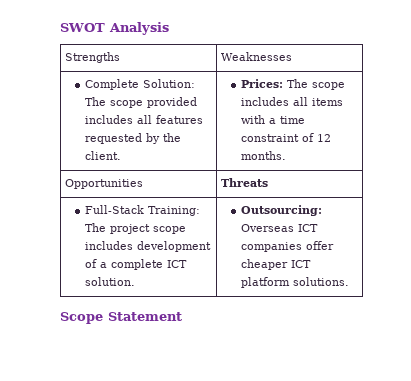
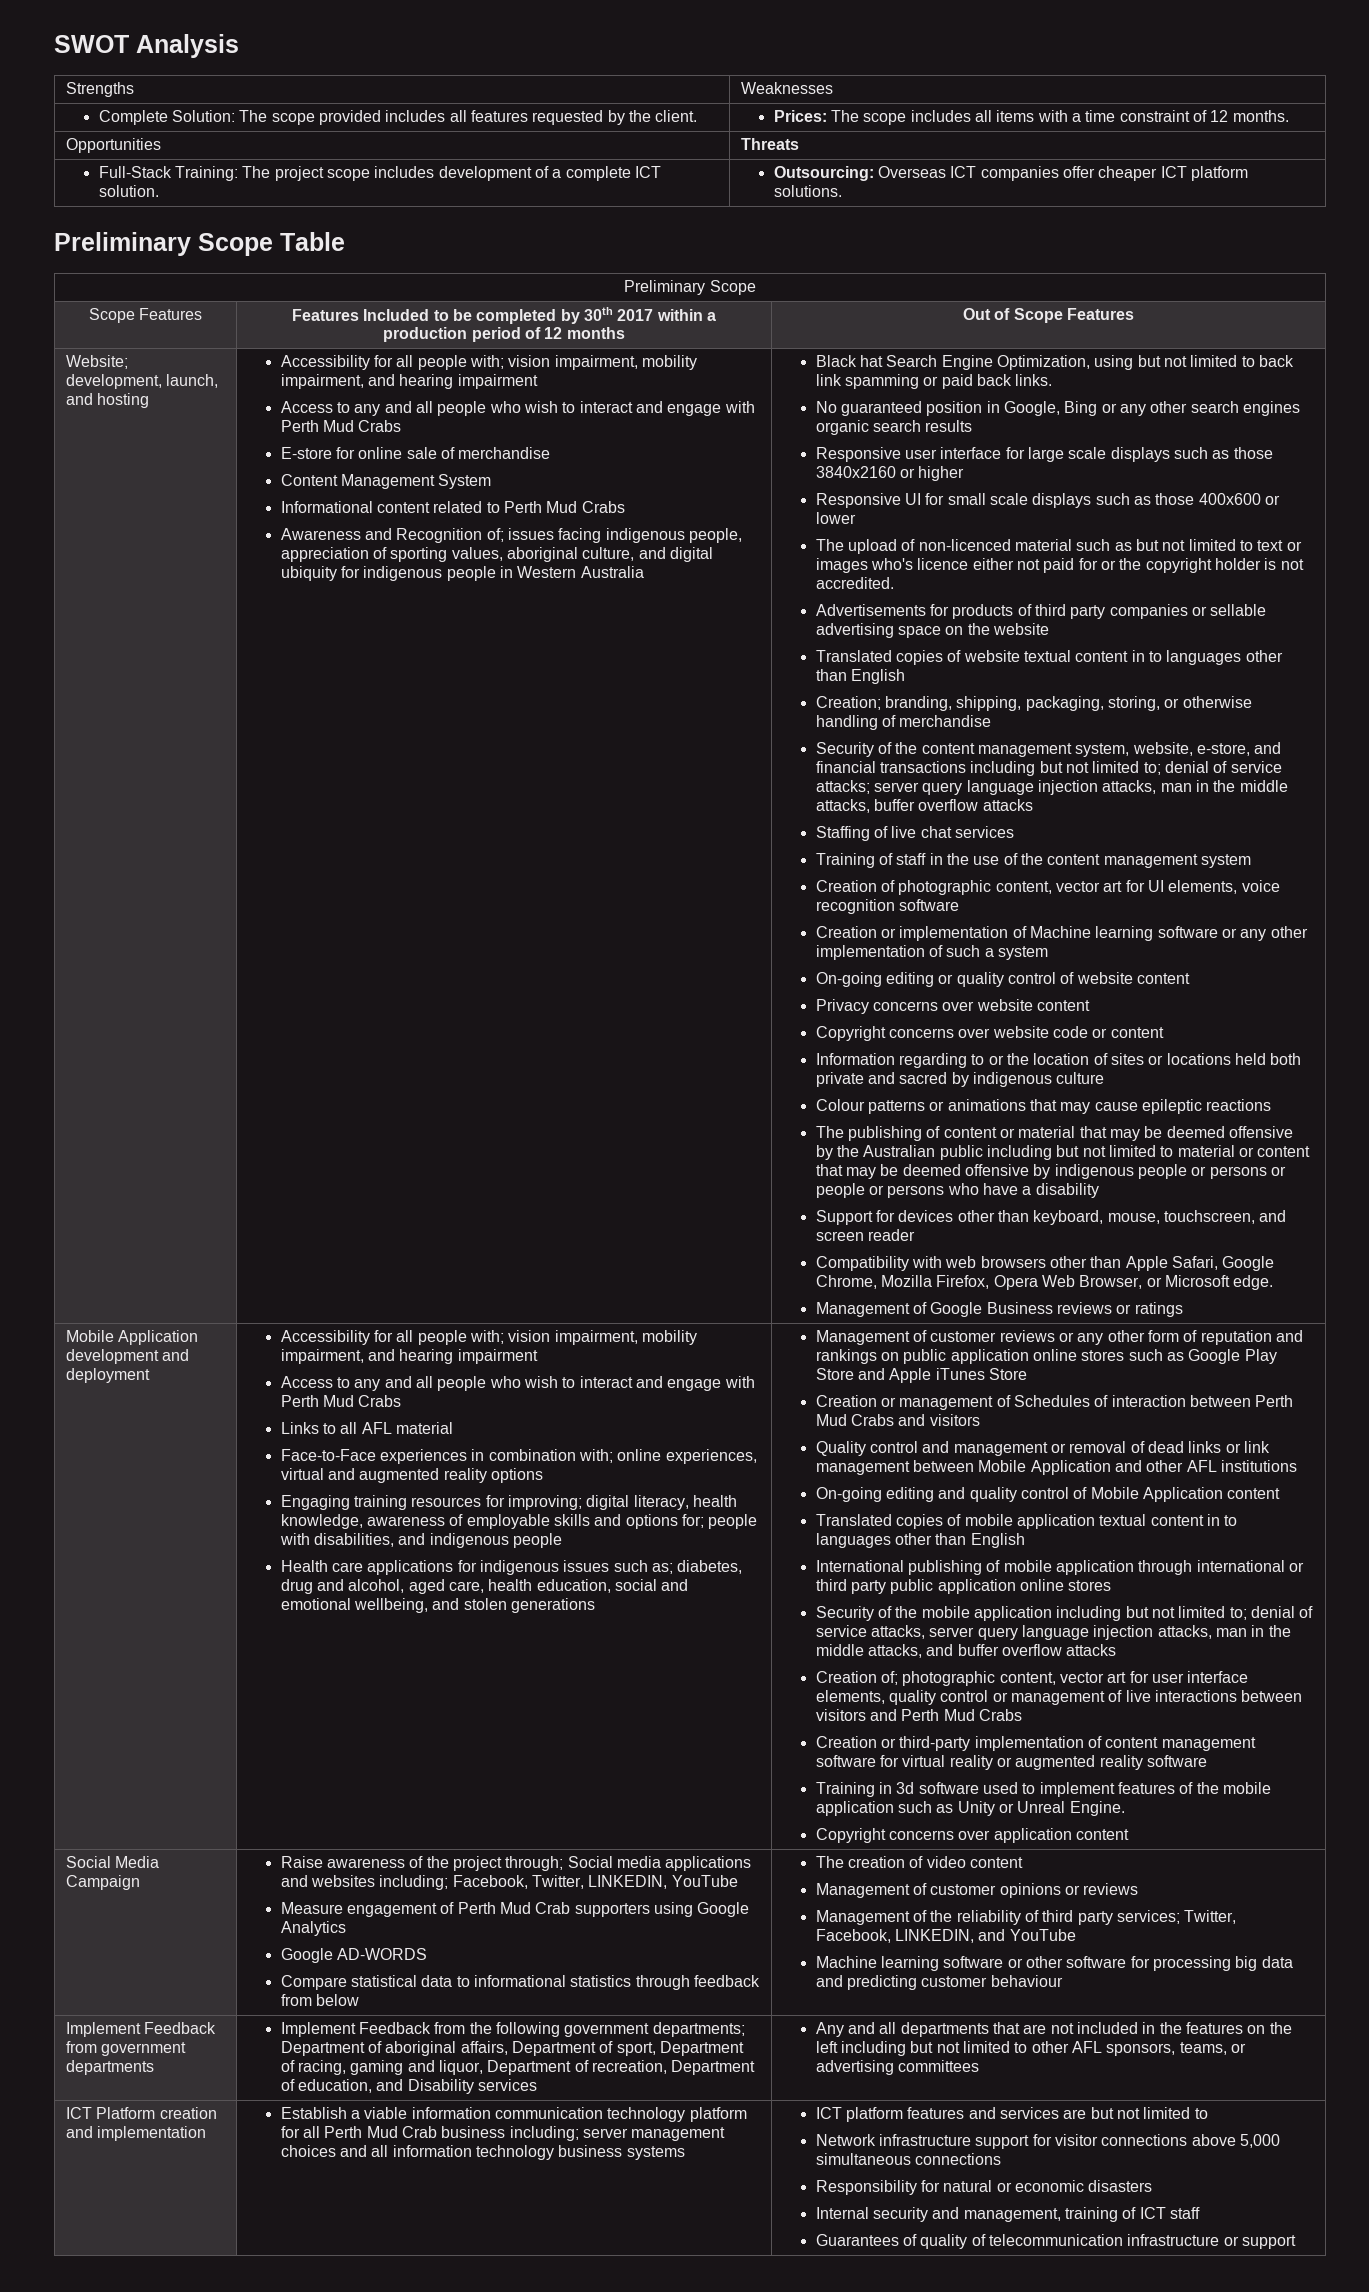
[60,312,182,324] Scope Statement -> [54,232,345,256] [624,280,756,295] [88,308,203,323] [292,307,716,324] [383,327,625,342] [963,308,1134,323] [66,355,129,369] [66,374,219,389] [66,393,150,408] [280,355,698,370] [280,374,538,389] [280,401,755,416] [280,420,402,432] [280,447,551,459] [280,474,492,489] [280,501,625,513] [280,528,743,543] [280,547,714,562] [280,566,644,581] [815,355,1294,370] [815,374,1053,389] [815,401,1300,416] [815,420,973,435] [815,447,1273,462] [815,466,965,481] [815,493,1280,508] [815,512,856,524] [815,539,1302,554] [815,558,1304,573] [815,577,894,589] [815,604,1267,619] [815,623,1050,638] [815,650,1283,665] [815,669,906,684] [815,696,1252,711] [815,715,992,730] [815,742,1282,757] [815,761,1282,776] [815,780,1288,795] [815,799,1033,813] [815,826,1015,841] [815,853,1251,868] [815,880,1280,895] [815,899,960,914] [815,926,1308,941] [815,945,1049,960] [815,972,1191,987] [815,999,1091,1014] [815,1026,1164,1041] [815,1053,1302,1068] [815,1072,1105,1087] [815,1099,1272,1114] [815,1126,1293,1141] [815,1145,1311,1160] [815,1164,1286,1179] [815,1183,1099,1198] [815,1210,1287,1225] [815,1229,916,1241] [815,1256,1275,1271] [815,1275,1274,1290] [815,1302,1183,1317] [66,1330,199,1345] [66,1349,190,1364] [66,1368,151,1383] [280,1330,698,1345] [280,1349,538,1364] [280,1376,755,1391] [280,1395,402,1407] [280,1422,454,1434] [280,1449,757,1464] [280,1468,544,1483] [280,1495,738,1510] [280,1514,758,1529] [279,1533,563,1548] [280,1560,743,1575] [280,1579,689,1594] [280,1598,596,1613] [815,1330,1303,1345] [815,1349,1277,1364] [815,1368,1028,1383] [815,1395,1294,1410] [815,1414,980,1426] [815,1441,1270,1456] [815,1460,1298,1475] [815,1487,1281,1502] [815,1514,1238,1529] [815,1533,1025,1548] [815,1560,1305,1575] [815,1579,1112,1594] [815,1606,1314,1621] [815,1625,1291,1640] [815,1644,1117,1658] [815,1671,1249,1686] [815,1690,1303,1705] [815,1709,1023,1721] [815,1736,1256,1751] [815,1755,1208,1770] [815,1782,1271,1797] [815,1801,1125,1816] [815,1828,1130,1843] [66,1856,160,1868] [66,1875,141,1890] [280,1856,752,1871] [280,1875,738,1890] [280,1902,750,1917] [280,1921,346,1936] [280,1948,428,1963] [280,1975,761,1990] [280,1994,360,2006] [815,1856,1024,1868] [815,1883,1139,1898] [815,1910,1237,1925] [815,1929,1076,1943] [815,1956,1293,1971] [815,1975,1063,1990] [66,2022,217,2037] [66,2041,187,2056] [66,2060,155,2075] [280,2022,745,2037] [280,2041,745,2056] [280,2060,756,2075] [280,2079,538,2094] [815,2022,1292,2037] [815,2041,1246,2056] [815,2060,980,2075] [66,2107,217,2119] [66,2126,207,2141] [280,2107,747,2122] [280,2126,726,2141] [280,2145,685,2160] [815,2107,1208,2122] [815,2134,1281,2149] [815,2153,1002,2165] [815,2180,1153,2195] [815,2207,1201,2222] [815,2234,1297,2249] Preliminary Scope Table // Preliminary Scope // Scope Features | Features Included to be completed by 30th 2017 within a production period of 12 months | Out of Scope Features // Website; development, launch, and hosting | Accessibility for all people with; vision impairment, mobility impairment, and hearing impairment // Access to any and all people who wish to interact and engage with Perth Mud Crabs // E-store for online sale of merchandise // Content Management System // Informational content related to Perth Mud Crabs // Awareness and Recognition of; issues facing indigenous people, appreciation of sporting values, aboriginal culture, and digital ubiquity for indigenous people in Western Australia | Black hat Search Engine Optimization, using but not limited to back link spamming or paid back links. // No guaranteed position in Google, Bing or any other search engines organic search results // Responsive user interface for large scale displays such as those 3840x2160 or higher // Responsive UI for small scale displays such as those 400x600 or lower // The upload of non-licenced material such as but not limited to text or images who's licence either not paid for or the copyright holder is not accredited. // Advertisements for products of third party companies or sellable advertising space on the website // Translated copies of website textual content in to languages other than English // Creation; branding, shipping, packaging, storing, or otherwise handling of merchandise // Security of the content management system, website, e-store, and financial transactions including but not limited to; denial of service attacks; server query language injection attacks, man in the middle attacks, buffer overflow attacks // Staffing of live chat services // Training of staff in the use of the content management system // Creation of photographic content, vector art for UI elements, voice recognition software // Creation or implementation of Machine learning software or any other implementation of such a system // On-going editing or quality control of website content // Privacy concerns over website content // Copyright concerns over website code or content // Information regarding to or the location of sites or locations held both private and sacred by indigenous culture // Colour patterns or animations that may cause epileptic reactions // The publishing of content or material that may be deemed offensive by the Australian public including but not limited to material or content that may be deemed offensive by indigenous people or persons or people or persons who have a disability // Support for devices other than keyboard, mouse, touchscreen, and screen reader // Compatibility with web browsers other than Apple Safari, Google Chrome, Mozilla Firefox, Opera Web Browser, or Microsoft edge. // Management of Google Business reviews or ratings // Mobile Application development and deployment | Accessibility for all people with; vision impairment, mobility impairment, and hearing impairment // Access to any and all people who wish to interact and engage with Perth Mud Crabs // Links to all AFL material // Face-to-Face experiences in combination with; online experiences, virtual and augmented reality options // Engaging training resources for improving; digital literacy, health knowledge, awareness of employable skills and options for; people with disabilities, and indigenous people // Health care applications for indigenous issues such as; diabetes, drug and alcohol, aged care, health education, social and emotional wellbeing, and stolen generations | Management of customer reviews or any other form of reputation and rankings on public application online stores such as Google Play Store and Apple iTunes Store // Creation or management of Schedules of interaction between Perth Mud Crabs and visitors // Quality control and management or removal of dead links or link management between Mobile Application and other AFL institutions // On-going editing and quality control of Mobile Application content // Translated copies of mobile application textual content in to languages other than English // International publishing of mobile application through international or third party public application online stores // Security of the mobile application including but not limited to; denial of service attacks, server query language injection attacks, man in the middle attacks, and buffer overflow attacks // Creation of; photographic content, vector art for user interface elements, quality control or management of live interactions between visitors and Perth Mud Crabs // Creation or third-party implementation of content management software for virtual reality or augmented reality software // Training in 3d software used to implement features of the mobile application such as Unity or Unreal Engine. // Copyright concerns over application content // Social Media Campaign | Raise awareness of the project through; Social media applications and websites including; Facebook, Twitter, LINKEDIN, YouTube // Measure engagement of Perth Mud Crab supporters using Google Analytics // Google AD-WORDS // Compare statistical data to informational statistics through feedback from below | The creation of video content // Management of customer opinions or reviews // Management of the reliability of third party services; Twitter, Facebook, LINKEDIN, and YouTube // Machine learning software or other software for processing big data and predicting customer behaviour // Implement Feedback from government departments | Implement Feedback from the following government departments; Department of aboriginal affairs, Department of sport, Department of racing, gaming and liquor, Department of recreation, Department of education, and Disability services | Any and all departments that are not included in the features on the left including but not limited to other AFL sponsors, teams, or advertising committees // ICT Platform creation and implementation | Establish a viable information communication technology platform for all Perth Mud Crab business including; server management choices and all information technology business systems | ICT platform features and services are but not limited to // Network infrastructure support for visitor connections above 5,000 simultaneous connections // Responsibility for natural or economic disasters // Internal security and management, training of ICT staff // Guarantees of quality of telecommunication infrastructure or support

